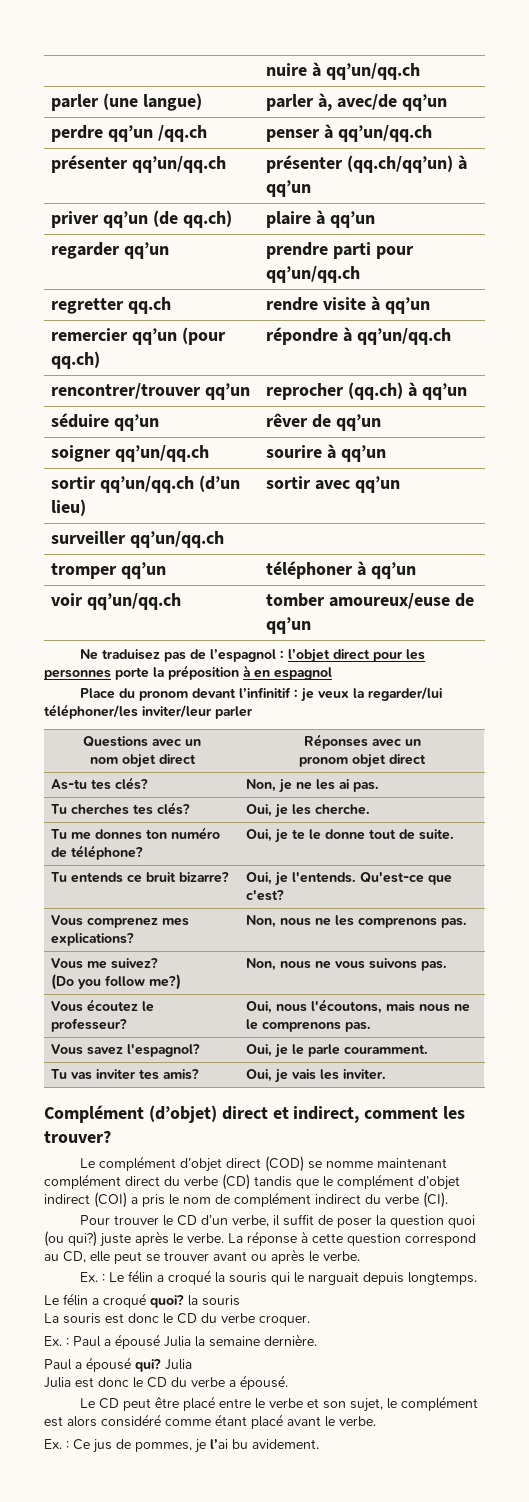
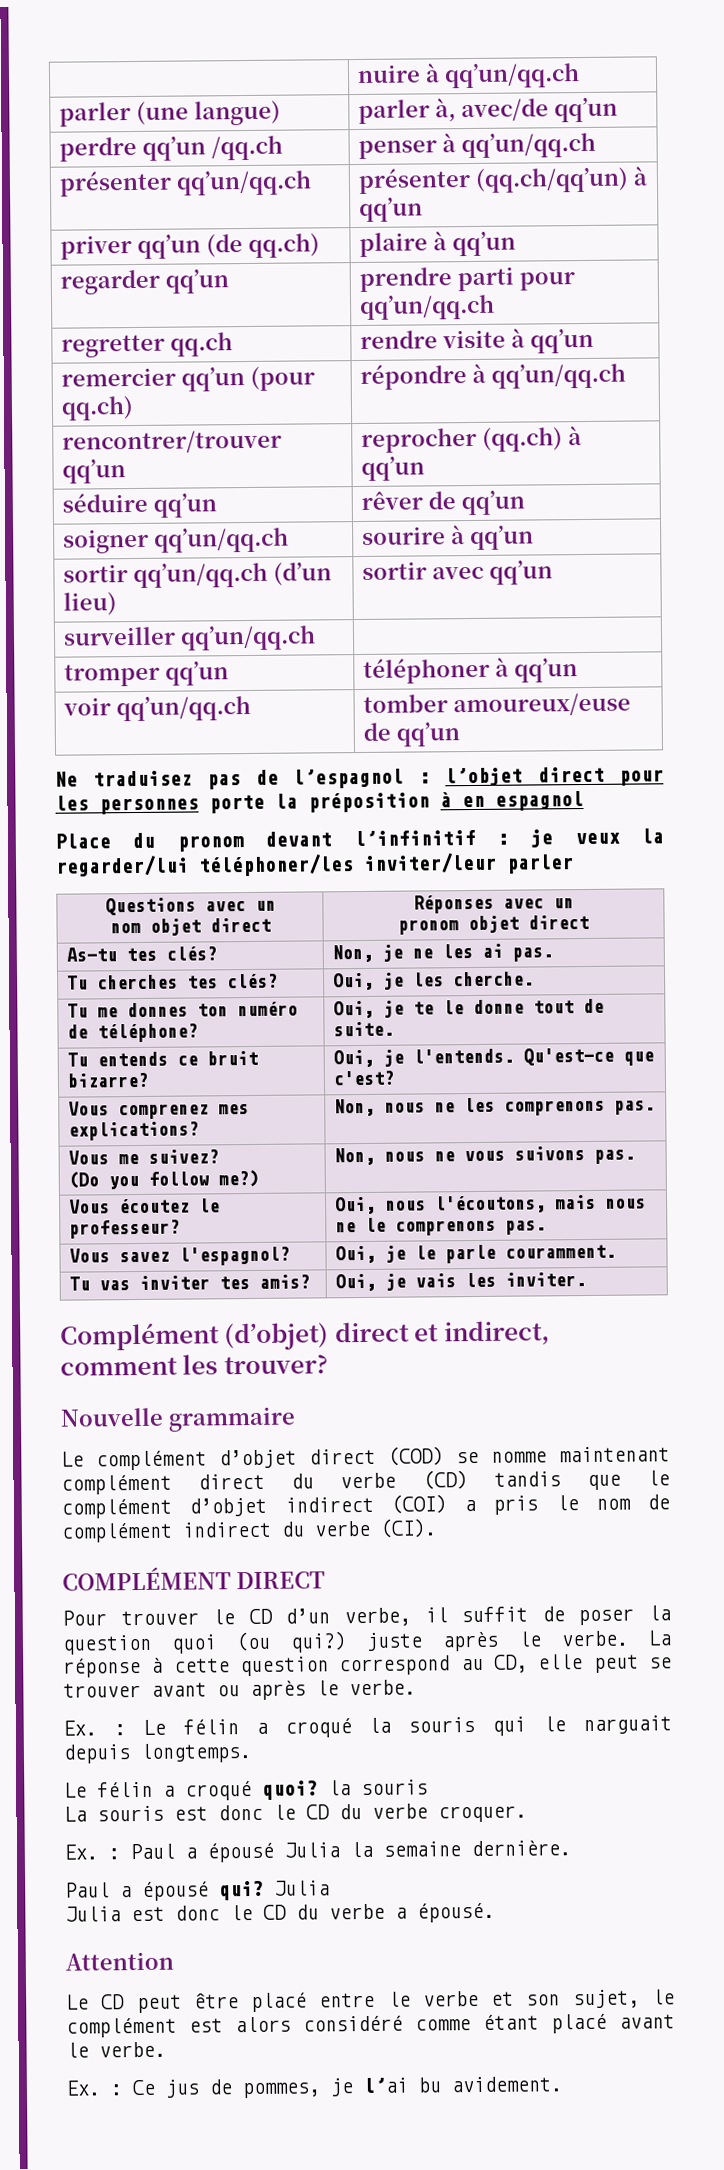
(111, 1136) none -> [60,1406,296,1432] // Nouvelle grammaire
(448, 1200) none -> [62,1566,325,1591] // COMPLÉMENT DIRECT
(288, 1382) none -> [65,1951,174,1971] // Attention

